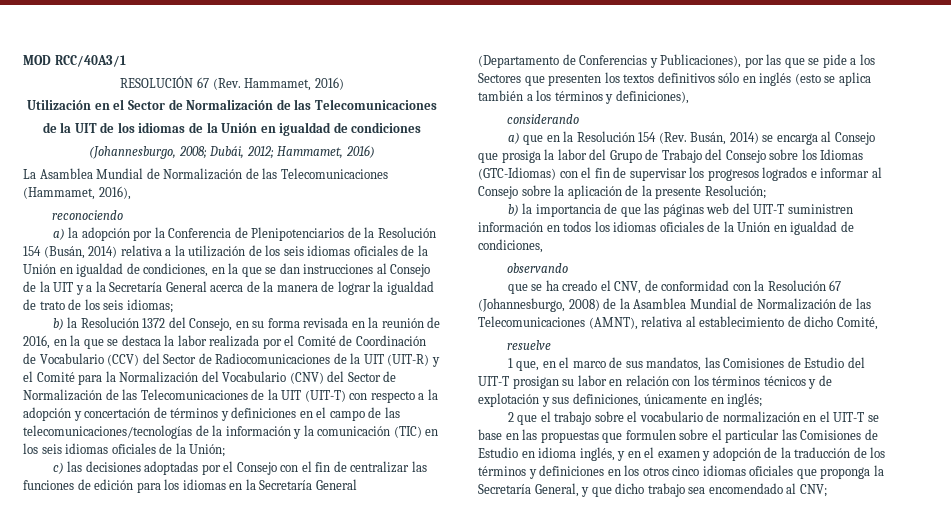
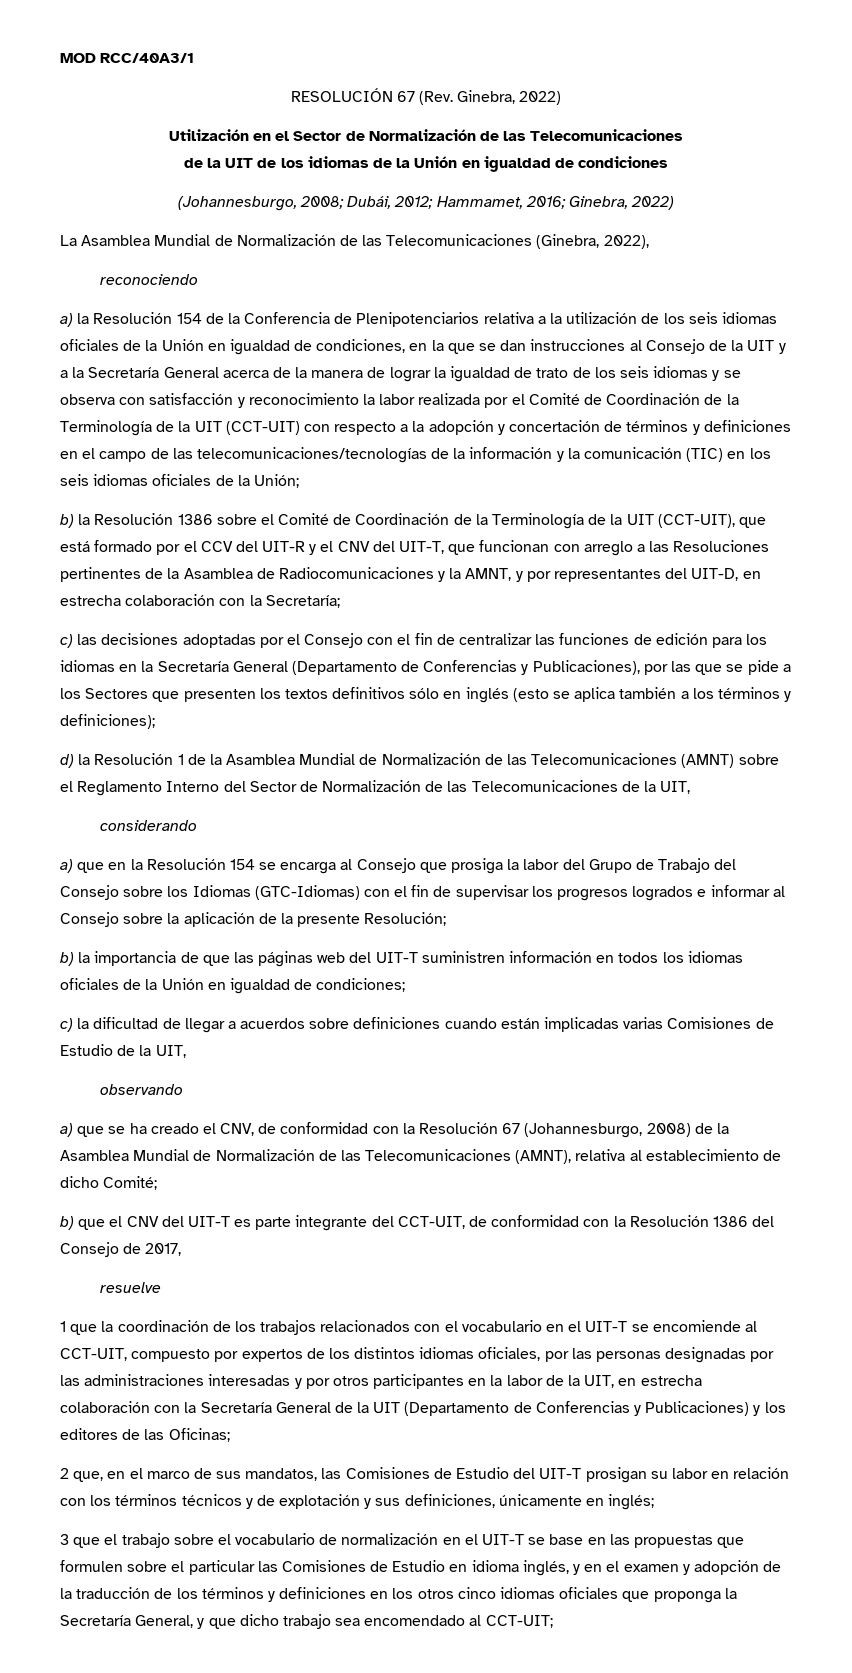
[244,77,344,91] Hammamet, 2016) -> [457,90,562,105] Ginebra, 2022)
[345,145,375,158] 2016) -> [525,196,675,210] 2016; Ginebra, 2022)
[23,186,131,200] (Hammamet, 2016), -> [536,234,649,249] (Ginebra, 2022),
[81,227,153,241] adopción por -> [93,312,224,324] Resolución 154 de
[347,227,436,238] [23,246,118,259] de la Resolución 154 (Busán, 2014) -> (480, 319) none
[126,299,173,313] [52,317,441,331] [23,335,161,349] idiomas; // b) la Resolución 1372 del Consejo, en su forma revisada en la reunión de 2016, en la que se destaca -> [653,366,741,381] [60,393,359,408] idiomas y se observa con satisfacción y reconocimiento
[39,353,440,367] [23,371,397,385] [23,389,346,402] Vocabulario (CCV) del Sector de Radiocomunicaciones de la UIT (UIT-R) y el Comité para la Normalización del Vocabulario (CNV) del Sector de Normalización de las Telecomunicaciones de la UIT (UIT-T) -> [726,394,739,405] [60,420,300,436] la Terminología de la UIT (CCT-UIT)
(226, 450) none -> [60,513,766,529] [60,540,770,556] [60,567,761,582] [60,594,340,608] // b) la Resolución 1386 sobre el Comité de Coordinación de la Terminología de la UIT (CCT-UIT), que está formado por el CCV del UIT-R y el CNV del UIT-T, que funcionan con arreglo a las Resoluciones pertinentes de la Asamblea de Radiocomunicaciones y la AMNT, y por representantes del UIT-D, en estrecha colaboración con la Secretaría;
[615,90,689,104] definiciones), -> [60,714,155,729] [60,753,779,768] [60,780,691,796] definiciones); // d) la Resolución 1 de la Asamblea Mundial de Normalización de las Telecomunicaciones (AMNT) sobre el Reglamento Interno del Sector de Normalización de las Telecomunicaciones de la UIT,
[658,132,759,145] (Rev. Busán, 2014) -> (255, 864) none
[478,239,543,253] condiciones, -> [316,978,406,992] [60,1017,774,1033] [60,1044,186,1058] condiciones; // c) la dificultad de llegar a acuerdos sobre definiciones cuando están implicadas varias Comisiones de Estudio de la UIT,
(568, 268) none -> [60,1123,73,1137] a)
[836,317,878,330] [506,340,551,350] [507,358,513,368] Comité, // resuelve // 1 -> [103,1176,158,1190] [60,1215,775,1231] [60,1242,182,1257] [99,1282,161,1293] [60,1320,757,1335] [60,1347,775,1363] [60,1374,702,1389] [60,1401,786,1416] [60,1428,230,1442] [60,1468,69,1479] Comité; // b) que el CNV del UIT-T es parte integrante del CCT-UIT, de conformidad con la Resolución 1386 del Consejo de 2017, // resuelve // 1 que la coordinación de los trabajos relacionados con el vocabulario en el UIT-T se encomiende al CCT-UIT, compuesto por expertos de los distintos idiomas oficiales, por las personas designadas por las administraciones interesadas y por otros participantes en la labor de la UIT, en estrecha colaboración con la Secretaría General de la UIT (Departamento de Conferencias y Publicaciones) y los editores de las Oficinas; // 2
[507,412,514,422] 2 -> [60,1534,69,1545] 3
[799,484,827,497] CNV; -> [485,1615,553,1628] CCT-UIT;

